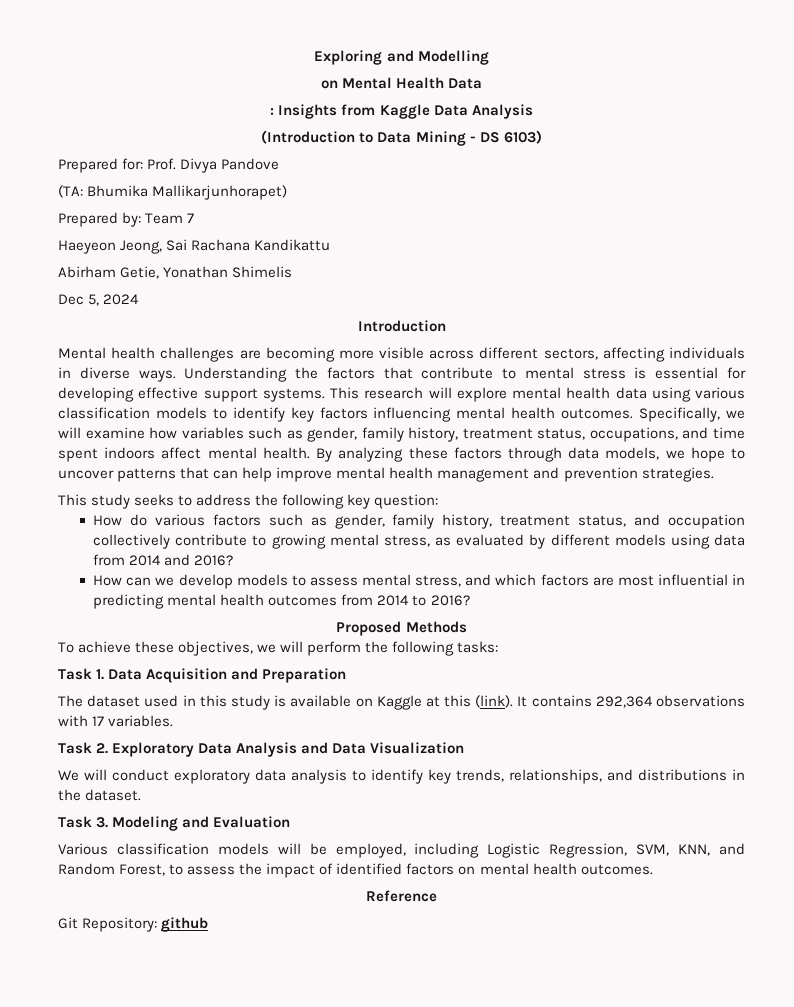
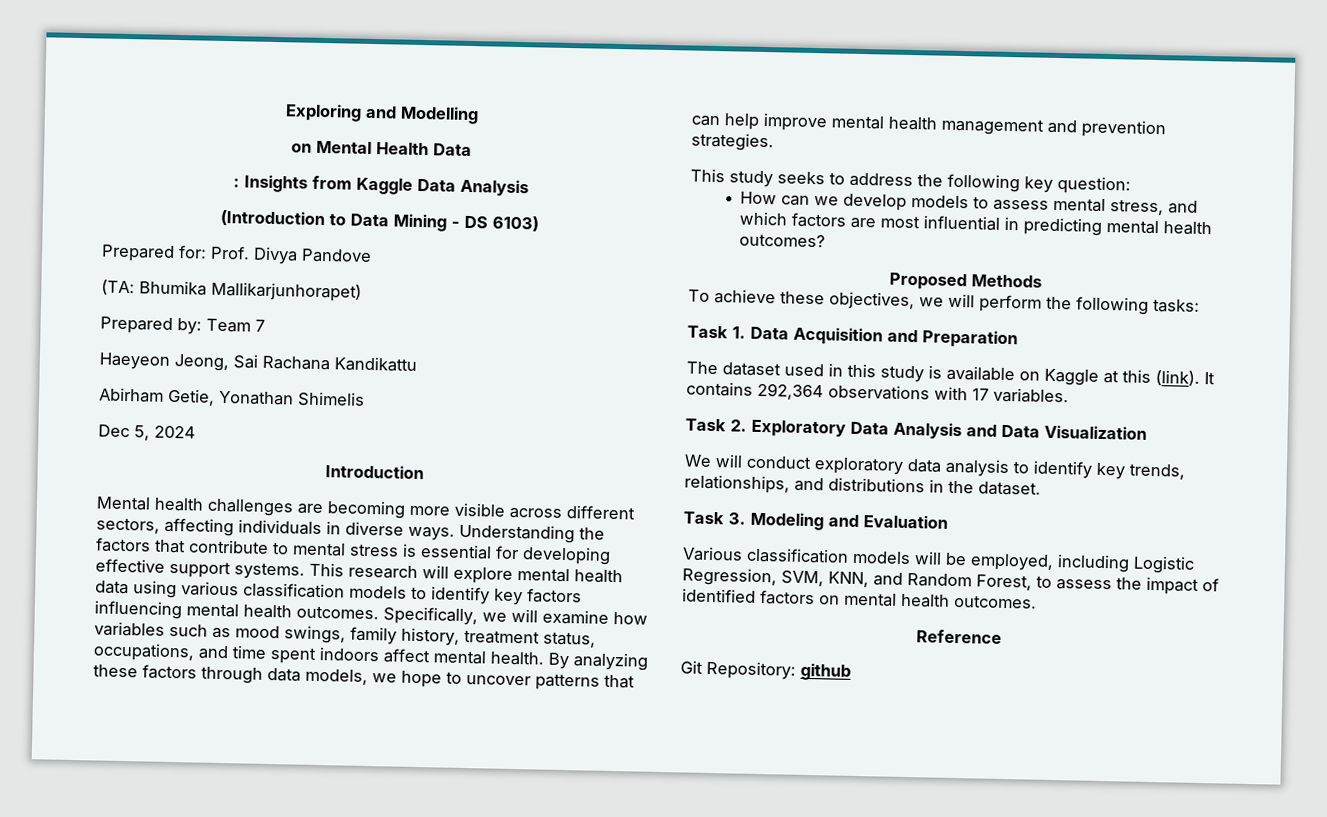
[307,427,358,442] gender, -> [235,625,346,644] mood swings,
[93,514,746,529] [93,534,745,549] [93,554,234,566] // How do various factors such as gender, family history, treatment status, and occupation collectively contribute to growing mental stress, as evaluated by different models using data from 2014 and 2016? -> (1131, 185) none
[268,594,470,606] outcomes from 2014 to 2016? -> [739,233,826,248] outcomes?

